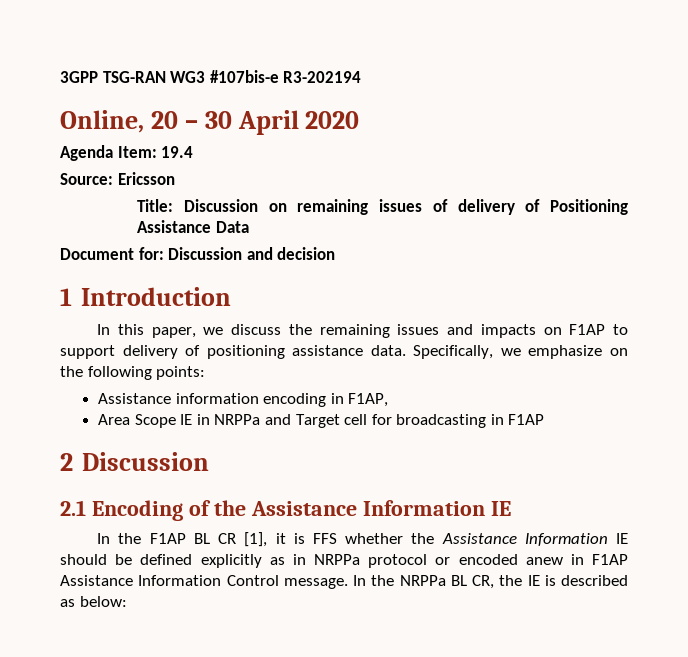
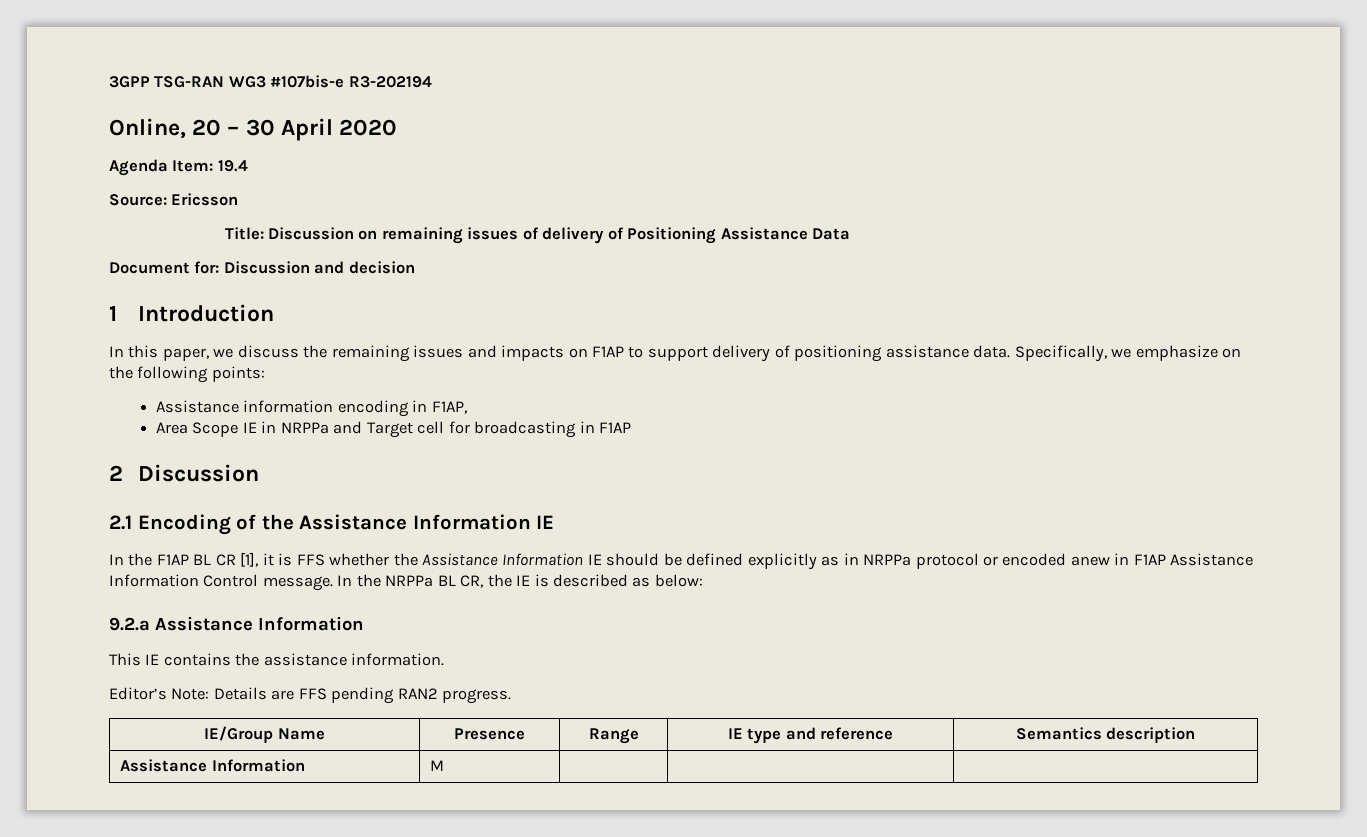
(127, 601) none -> [109,616,364,631] [109,653,445,666] [109,687,512,704] [204,726,325,743] [454,728,525,740] [588,728,639,744] [727,727,894,744] [1015,727,1196,743] [120,759,305,772] [430,760,445,771] // 9.2.a Assistance Information // This IE contains the assistance information. // Editor’s Note: Details are FFS pending RAN2 progress. // IE/Group Name | Presence | Range | IE type and reference | Semantics description // Assistance Information | M | | |

